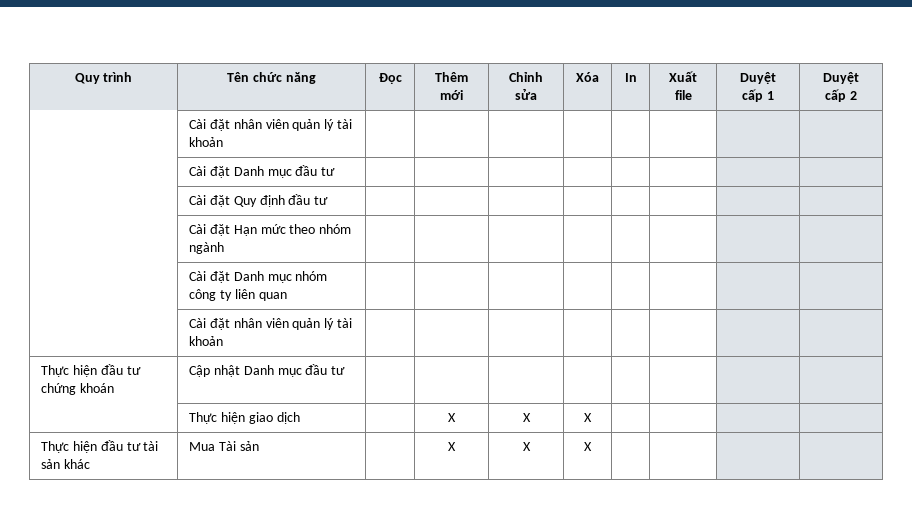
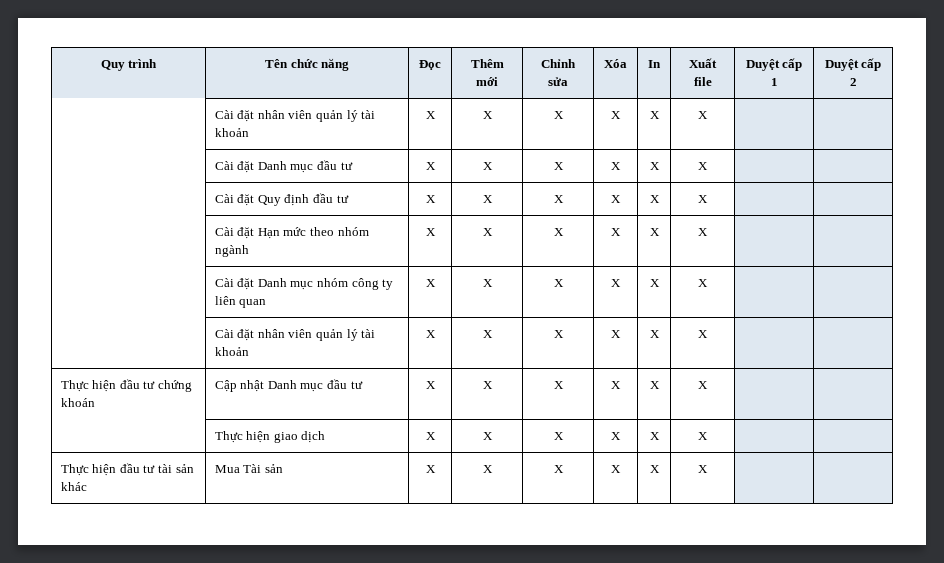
(224, 142) | | | | | -> [425,111,436,119] [482,111,493,119] [553,111,564,119] [611,111,621,119] [649,111,660,119] [698,111,708,119] X | X | X | X | X | X
(336, 171) | | | | | -> [425,162,436,170] [482,162,493,170] [553,162,564,170] [611,162,621,170] [649,162,660,170] [698,162,708,170] X | X | X | X | X | X
(329, 200) | | | | | -> [425,195,436,203] [482,195,493,203] [553,195,564,203] [611,195,621,203] [649,195,660,203] [698,195,708,203] X | X | X | X | X | X
(225, 248) | | | | | -> [425,228,436,236] [482,228,493,236] [553,228,564,236] [611,228,621,236] [649,228,660,236] [698,228,708,236] X | X | X | X | X | X
[189,318,353,330] [189,336,224,346] | | | | | | | // | Cài đặt nhân viên quản lý tài khoản | | | | | | -> [425,279,436,287] [482,279,493,287] [553,279,564,287] [611,279,621,287] [649,279,660,287] [698,279,708,287] [214,329,376,341] [214,347,249,356] [425,330,436,338] [482,330,493,338] [553,330,564,338] [611,330,621,338] [649,330,660,338] [698,330,708,338] X | X | X | X | X | X | | // | Cài đặt nhân viên quản lý tài khoản | X | X | X | X | X | X
(346, 370) | | | | | -> [425,381,436,389] [482,381,493,389] [553,381,564,389] [611,381,621,389] [649,381,660,389] [698,381,708,389] X | X | X | X | X | X
[448,413,456,422] [522,413,531,422] [584,413,592,422] | X | X | X | | -> [425,432,436,440] [482,432,493,440] [553,432,564,440] [611,432,621,440] [649,432,660,440] [698,432,708,440] X | X | X | X | X | X
[448,442,456,451] [522,442,531,451] [584,442,592,451] | X | X | X | | | | -> [425,465,436,473] [482,465,493,473] [553,465,564,473] [611,465,621,473] [649,465,660,473] [698,465,708,473] X | X | X | X | X | X | |

